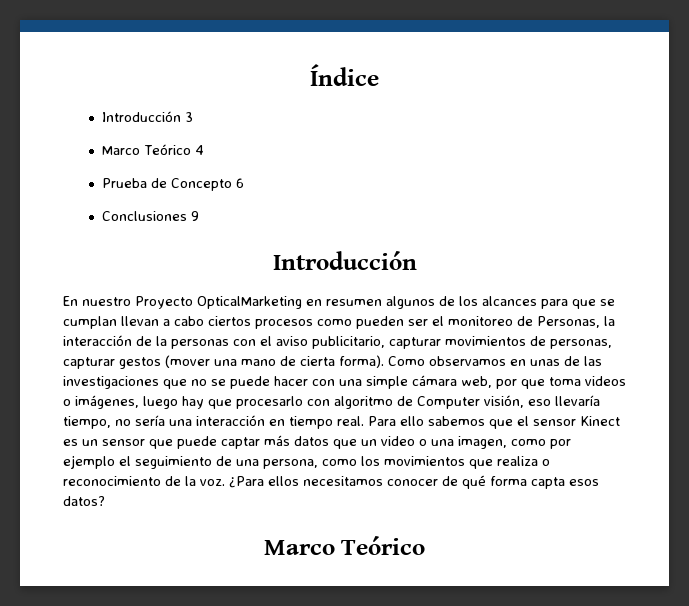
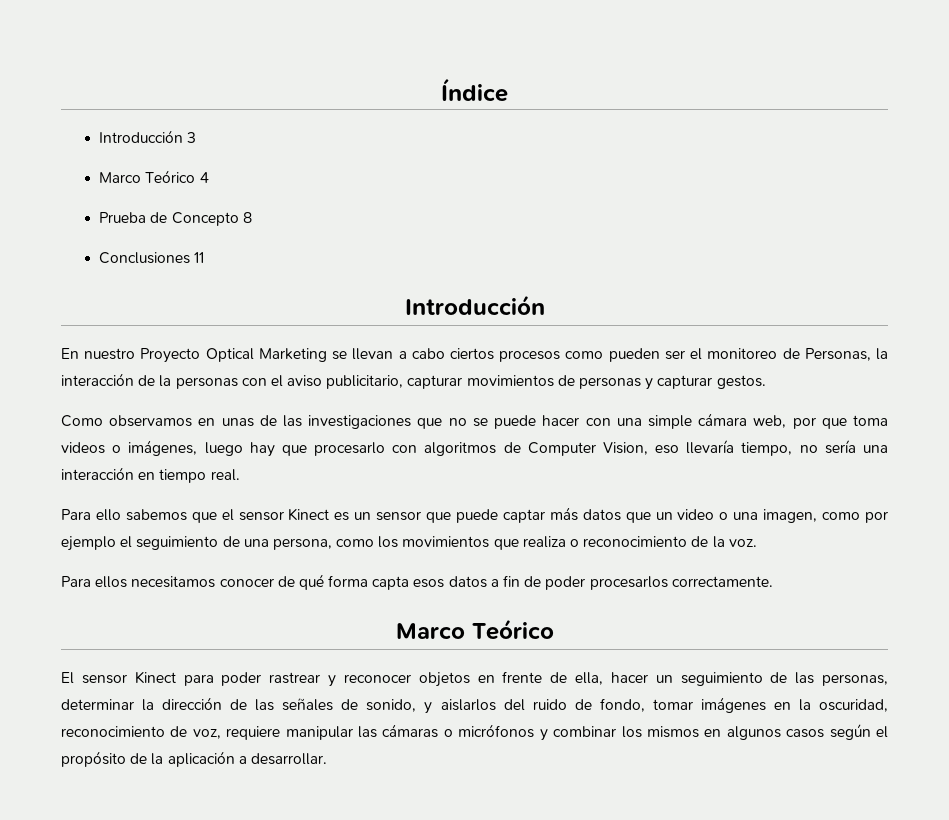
[236,178,245,188] 6 -> [242,212,252,223] 8
[191,211,200,221] 9 -> [194,252,205,263] 11
[197,296,615,309] [63,316,117,329] OpticalMarketing en resumen algunos de los alcances para que se cumplan -> [205,348,348,362] Optical Marketing se
[550,339,612,349] [63,355,384,369] personas, capturar gestos (mover una mano de cierta forma). -> [579,375,766,390] personas y capturar gestos. //
[334,396,393,409] algoritmo -> [424,442,497,456] algoritmos
[484,395,524,408] visión, -> [602,442,648,455] Vision,
(364, 421) none -> (240, 475) //
[229,476,264,488] ¿Para -> [61,576,91,587] // Para
[63,496,105,506] [263,536,426,555] datos? // Marco Teórico -> [448,575,773,590] [395,619,554,640] [61,671,889,687] [61,697,888,714] [61,724,888,741] [61,751,327,767] datos a fin de poder procesarlos correctamente. // Marco Teórico // El sensor Kinect para poder rastrear y reconocer objetos en frente de ella, hacer un seguimiento de las personas, determinar la dirección de las señales de sonido, y aislarlos del ruido de fondo, tomar imágenes en la oscuridad, reconocimiento de voz, requiere manipular las cámaras o micrófonos y combinar los mismos en algunos casos según el propósito de la aplicación a desarrollar.

